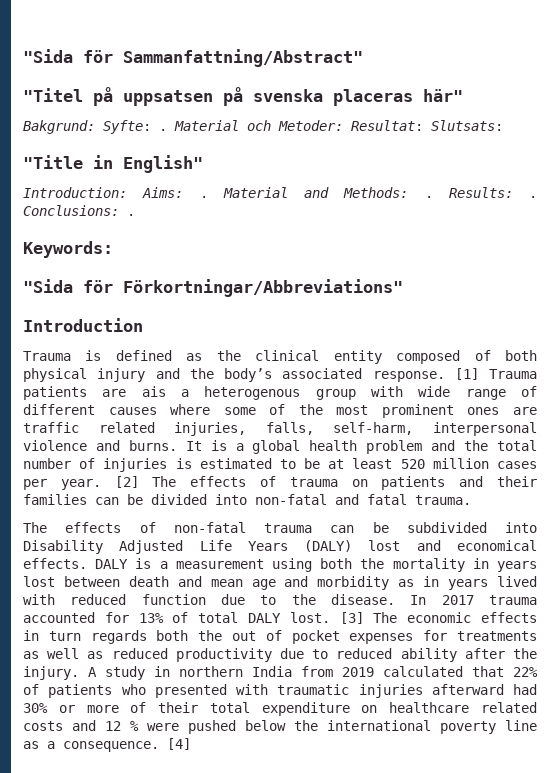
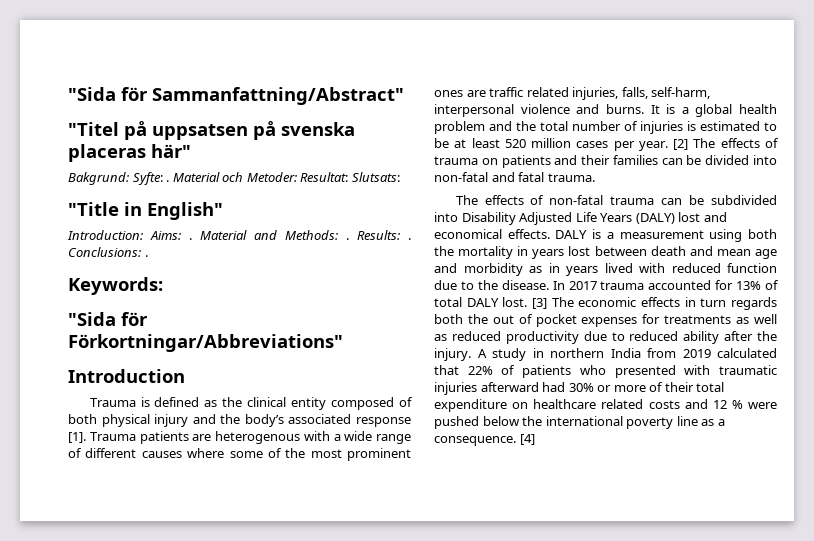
[372,368,479,382] response. [1] -> [356,417,411,427] [68,432,86,443] response [1].
[141,386,403,400] ais a heterogenous group with -> [215,431,341,444] heterogenous with a

